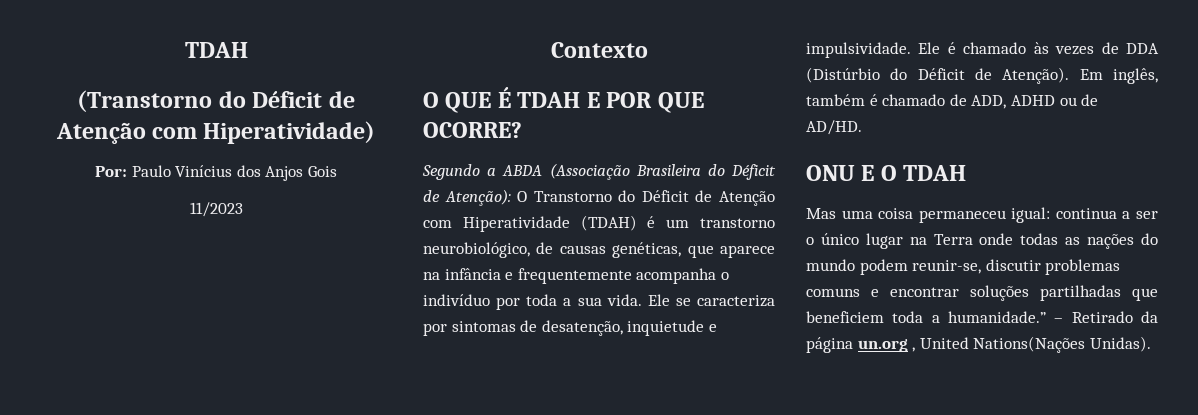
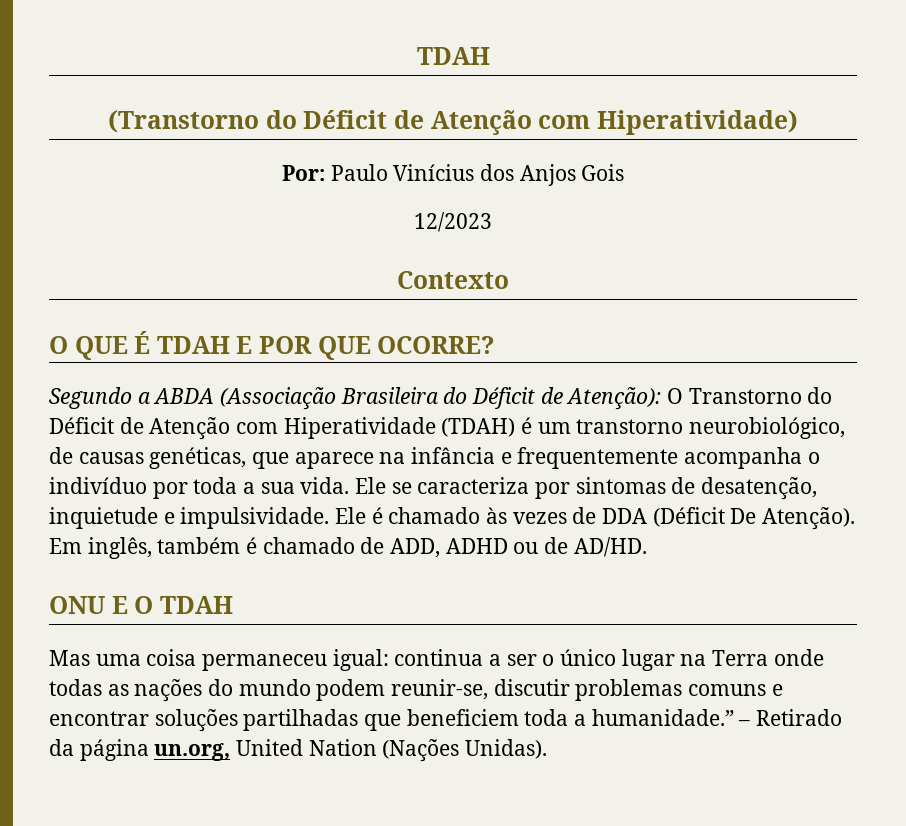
[189,202,243,217] 11/2023 -> [414,212,492,232] 12/2023
[806,67,992,83] (Distúrbio do Déficit de -> [652,507,757,527] (Déficit De
[857,336,1086,353] un.org , United Nations(Nações -> [154,739,460,762] un.org, United Nation (Nações

